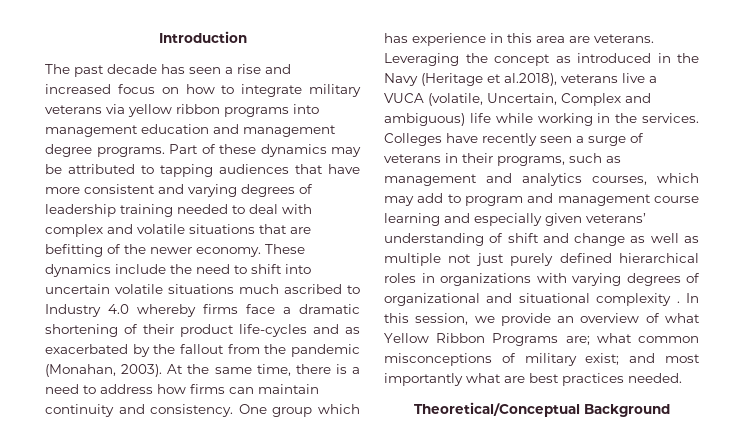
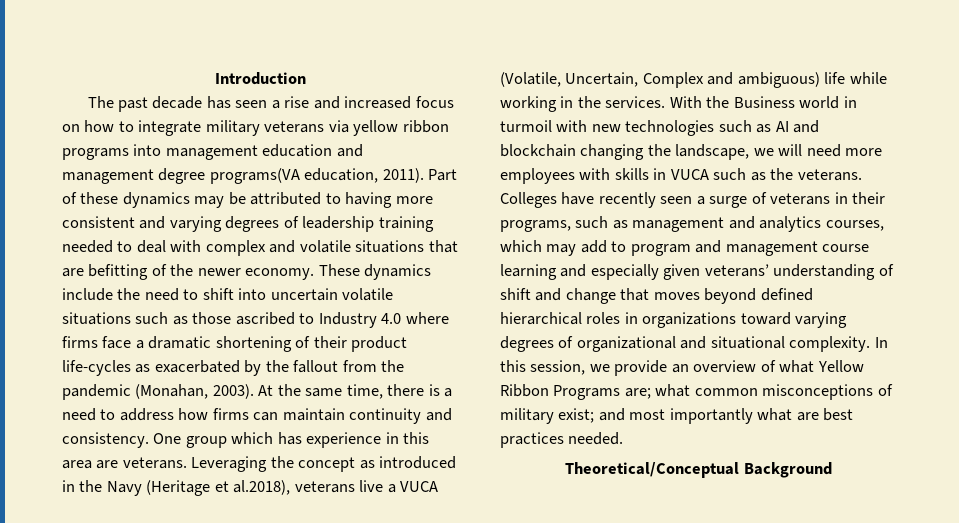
[96,147,165,157] programs. -> [209,168,424,184] programs(VA education, 2011).
[160,164,360,177] tapping audiences that have -> [345,192,393,208] having
[239,284,279,294] much -> [135,312,232,325] such as those
[137,304,196,317] whereby -> [405,312,449,324] where
[313,324,339,334] and -> (131, 368) none
[428,93,483,106] (volatile, -> [500,72,561,87] (Volatile,
(699, 118) none -> [669,96,857,109] [500,120,820,136] [500,144,883,160] [500,168,862,184] With the Business world in turmoil with new technologies such as AI and blockchain changing the landscape, we will need more employees with skills in VUCA such as the veterans.
[630,233,699,243] [384,253,554,266] as well as multiple not just purely -> [620,288,757,304] that moves beyond
[536,273,567,283] with -> [740,312,791,325] toward
[596,293,680,306] complexity . -> [789,336,871,352] complexity.

